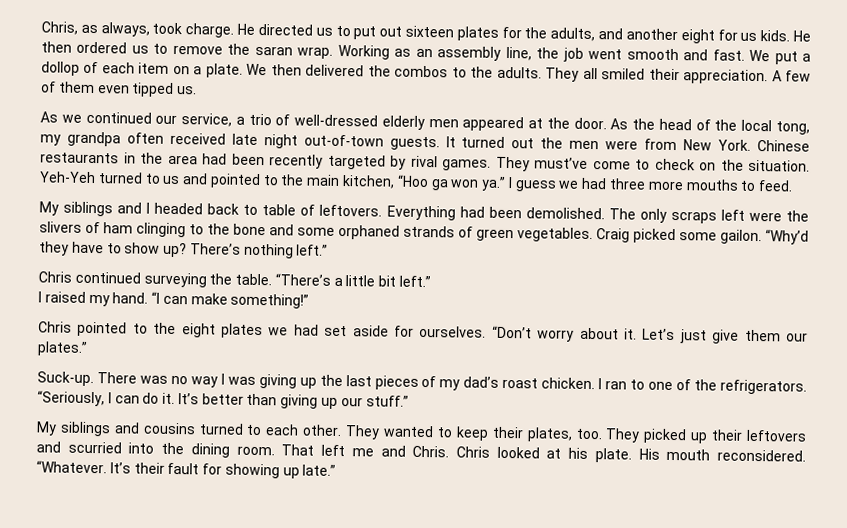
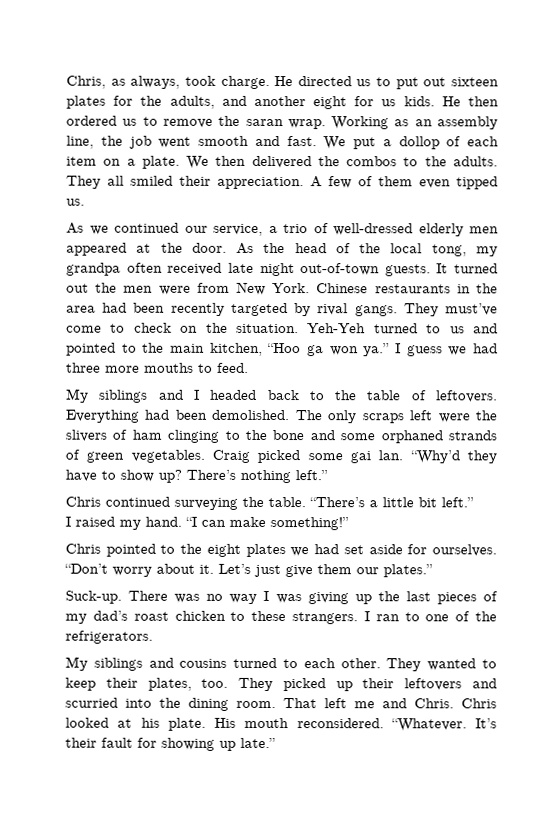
[442,159,491,171] games. -> [354,305,398,317] gangs.
(259, 210) none -> [335,390,358,401] the
[720,229,762,245] gailon. -> [350,450,404,464] gai lan.
[541,377,596,390] chicken. -> [174,610,358,625] chicken to these strangers.
[37,390,409,409] “Seriously, I can do it. It’s better than giving up our stuff.” -> (153, 637) none

